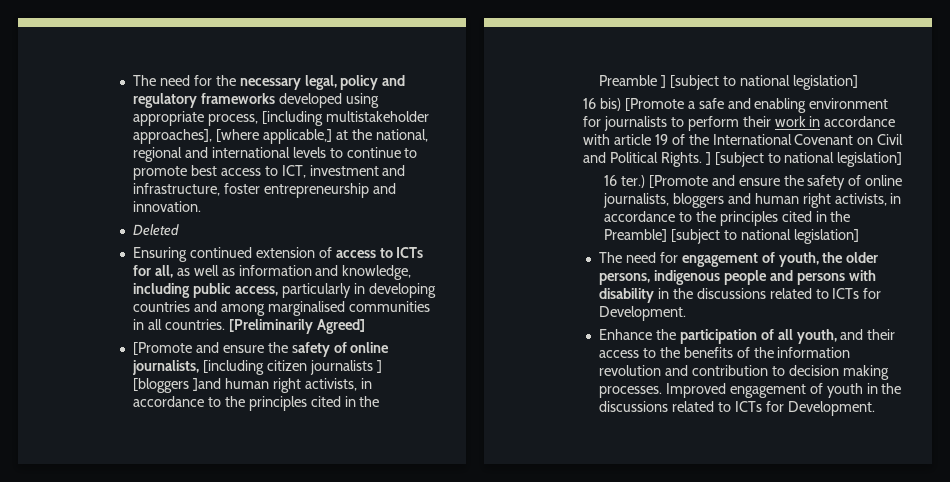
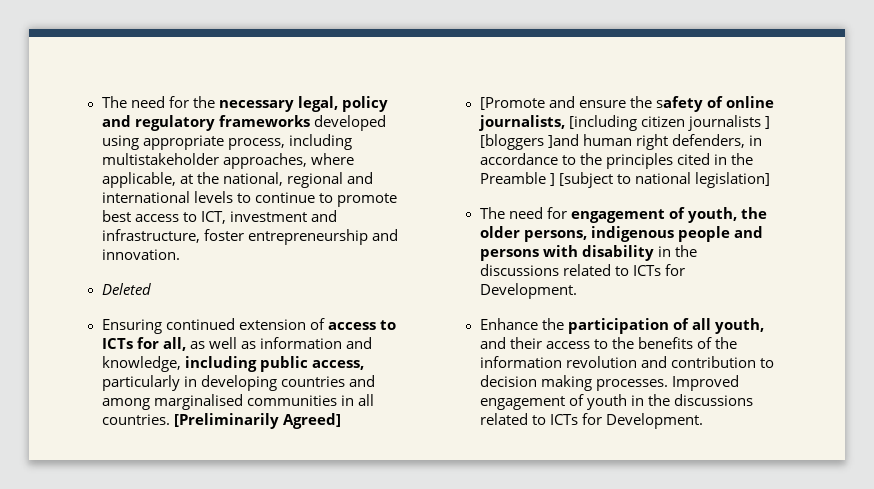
[261,111,429,126] [132,129,332,144] [including multistakeholder approaches], [where applicable,] -> [289,134,353,150] [101,153,355,169] [101,172,176,188] including multistakeholder approaches, where applicable,
[304,378,357,391] activists, -> [672,134,746,148] defenders,
[582,98,889,113] [582,116,896,131] [582,134,904,145] [582,152,903,167] [603,175,903,190] [602,193,902,208] [603,211,851,226] [603,229,859,244] // 16 bis) [Promote a safe and enabling environment for journalists to perform their work in accordance with article 19 of the International Covenant on Civil and Political Rights. ] [subject to national legislation] // 16 ter.) [Promote and ensure the safety of online journalists, bloggers and human right activists, in accordance to the principles cited in the Preamble] [subject to national legislation] -> (771, 180) none

